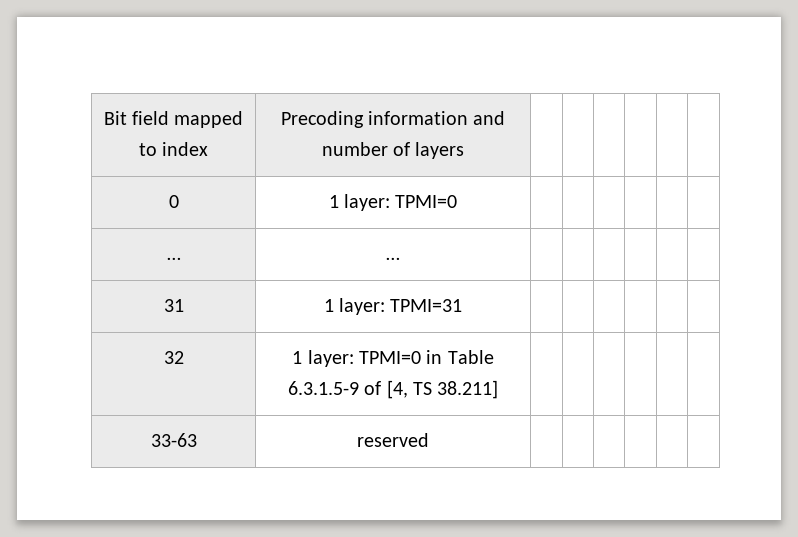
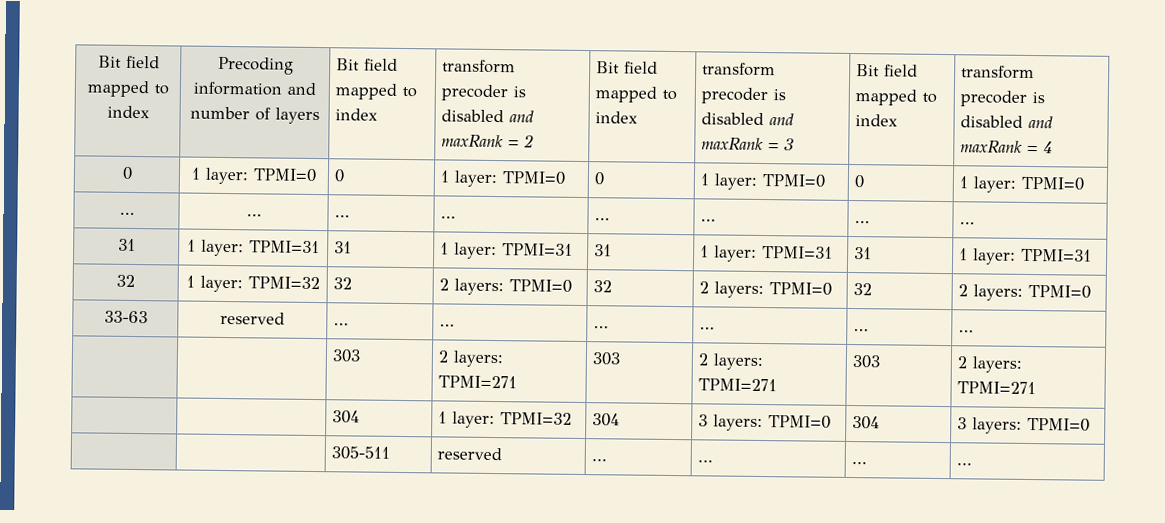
[168,195,179,208] [328,194,458,211] [166,257,181,260] [386,257,400,260] [163,299,184,312] [323,298,463,315] [163,351,184,364] [292,350,494,367] [287,380,499,399] [150,433,197,447] [357,433,429,447] | | | | | // 0 | 1 layer: TPMI=0 | | | | | | // … | … | | | | | | // 31 | 1 layer: TPMI=31 | | | | | | // 32 | 1 layer: TPMI=0 in Table 6.3.1.5-9 of [4, TS 38.211] | | | | | | // 33-63 | reserved | | | | | | -> [336,58,399,71] [335,83,418,100] [335,108,379,121] [442,59,517,74] [441,84,527,102] [441,109,535,123] [441,134,535,149] [596,61,659,74] [595,86,678,103] [595,111,639,124] [702,62,777,77] [701,87,787,105] [701,112,795,126] [701,137,795,152] [856,64,919,77] [855,89,938,106] [855,114,899,127] [961,65,1036,80] [960,90,1046,107] [960,115,1054,129] [960,140,1054,154] [121,166,133,180] [191,167,317,185] [334,169,346,183] [440,170,567,188] [594,172,605,186] [700,173,826,190] [854,175,865,189] [959,176,1085,193] [118,211,135,215] [245,213,262,217] [334,214,351,218] [440,215,457,219] [594,217,611,221] [700,218,717,222] [854,220,871,224] [959,221,976,225] [117,238,136,252] [187,239,320,257] [334,241,353,254] [440,242,574,260] [594,244,613,257] [700,245,834,262] [854,247,873,260] [959,248,1093,265] [116,274,135,287] [185,275,320,293] [333,277,353,290] [439,278,573,296] [593,280,613,293] [699,281,833,299] [853,283,873,296] [958,284,1092,301] [103,310,148,324] [220,311,285,325] [333,322,350,326] [439,323,456,327] [593,325,610,329] [699,326,716,330] [853,328,870,332] [958,329,975,333] [332,349,362,363] [438,350,504,368] [438,375,518,389] [592,352,621,366] [698,353,764,371] [698,378,778,392] [852,355,881,369] [957,356,1023,373] [957,381,1037,395] [332,410,361,424] [438,411,573,429] [592,413,621,427] [698,414,832,432] [852,416,881,430] [957,417,1091,434] [331,446,391,460] [437,447,503,461] [591,458,608,462] [697,459,714,463] [851,461,868,465] [956,462,973,466] Bit field mapped to index | transform precoder is disabled and maxRank = 2 | Bit field mapped to index | transform precoder is disabled and maxRank = 3 | Bit field mapped to index | transform precoder is disabled and maxRank = 4 // 0 | 1 layer: TPMI=0 | 0 | 1 layer: TPMI=0 | 0 | 1 layer: TPMI=0 | 0 | 1 layer: TPMI=0 // … | … | … | … | … | … | … | … // 31 | 1 layer: TPMI=31 | 31 | 1 layer: TPMI=31 | 31 | 1 layer: TPMI=31 | 31 | 1 layer: TPMI=31 // 32 | 1 layer: TPMI=32 | 32 | 2 layers: TPMI=0 | 32 | 2 layers: TPMI=0 | 32 | 2 layers: TPMI=0 // 33-63 | reserved | … | … | … | … | … | … // | | 303 | 2 layers: TPMI=271 | 303 | 2 layers: TPMI=271 | 303 | 2 layers: TPMI=271 // | | 304 | 1 layer: TPMI=32 | 304 | 3 layers: TPMI=0 | 304 | 3 layers: TPMI=0 // | | 305-511 | reserved | … | … | … | …

